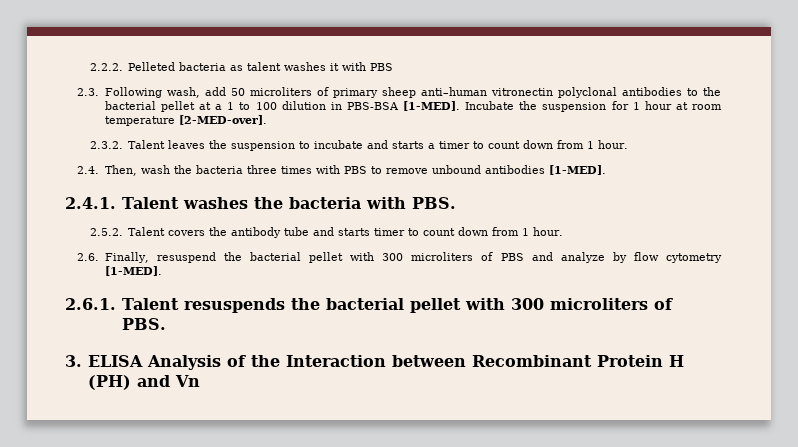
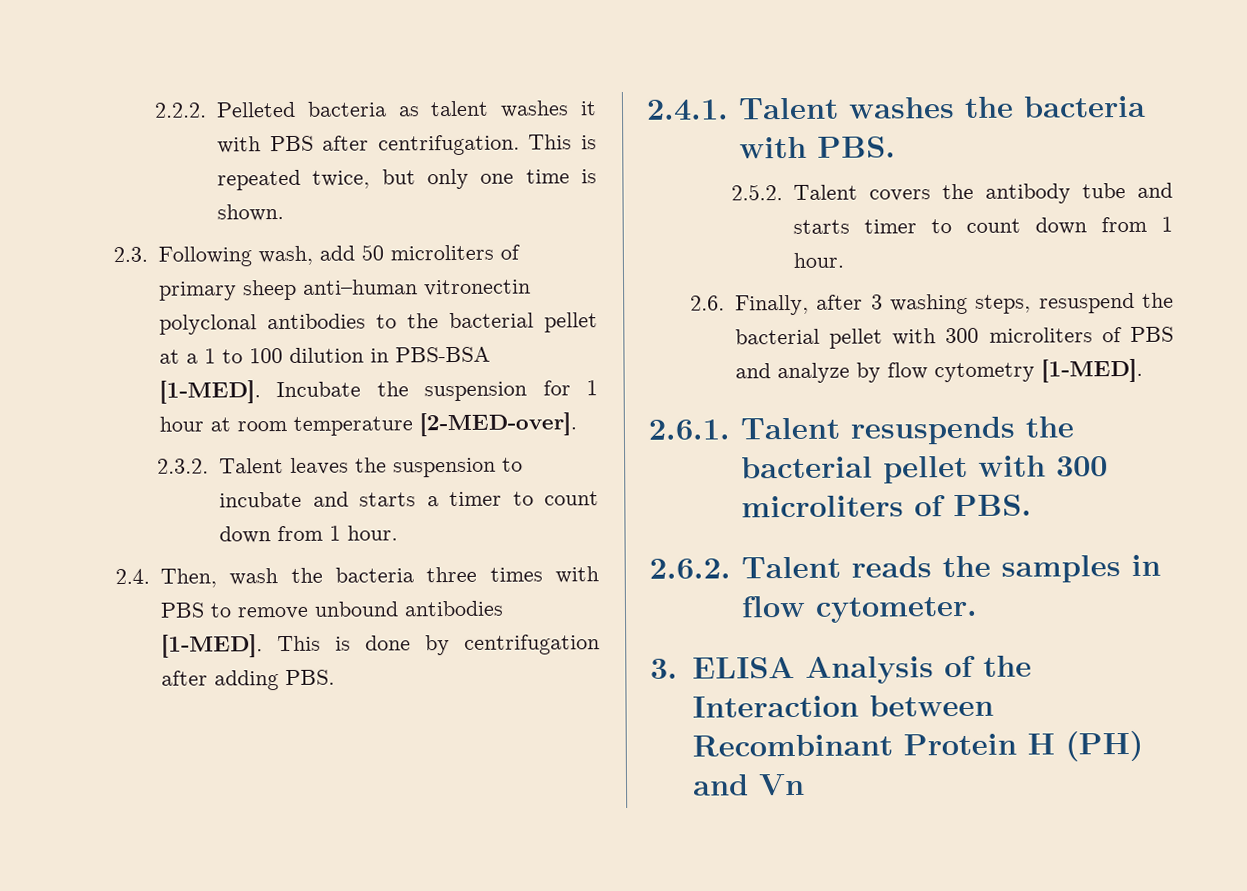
(394, 67) none -> [322,134,597,156] [217,168,597,191] [217,204,285,222] after centrifugation. This is repeated twice, but only one time is shown.
(606, 170) none -> [276,634,600,656] [160,669,335,691] This is done by centrifugation after adding PBS.
(149, 257) none -> [816,293,1032,315] after 3 washing steps,
(166, 324) none -> [649,554,1161,583] [740,595,978,623] // 2.6.2. Talent reads the samples in flow cytometer.

